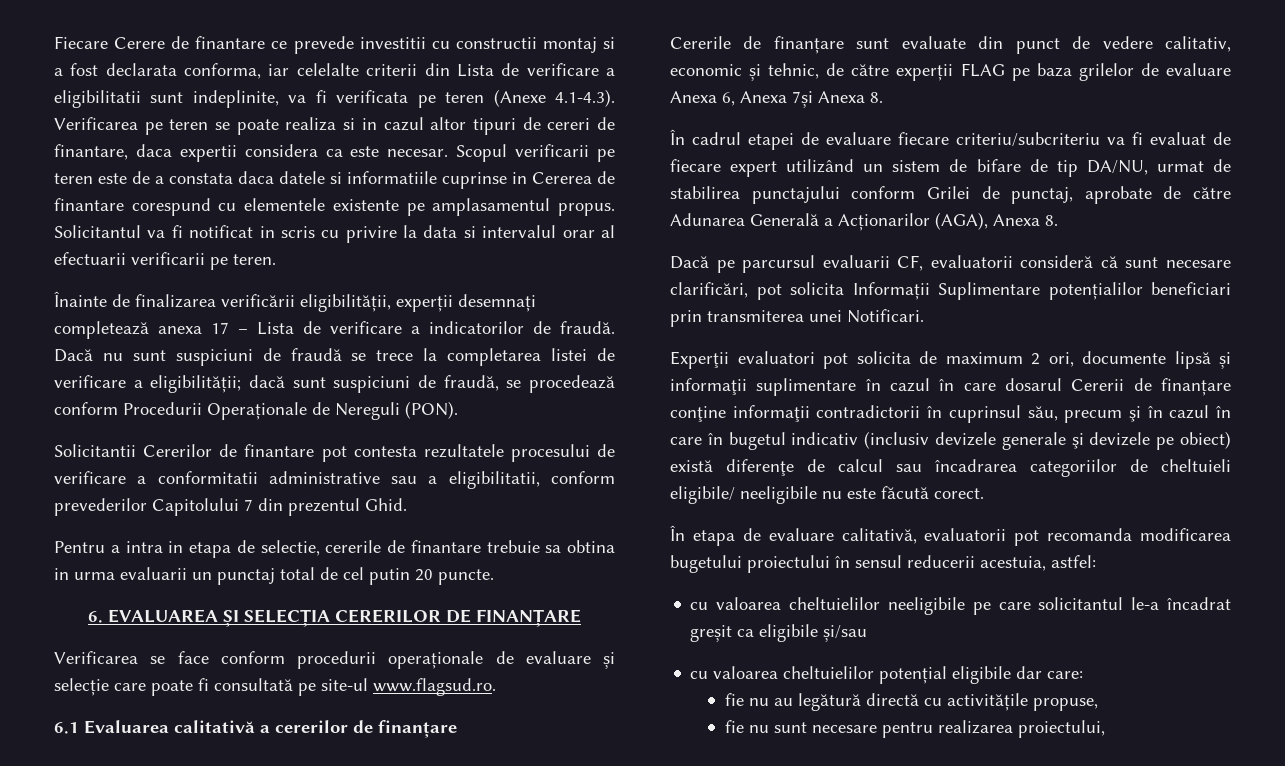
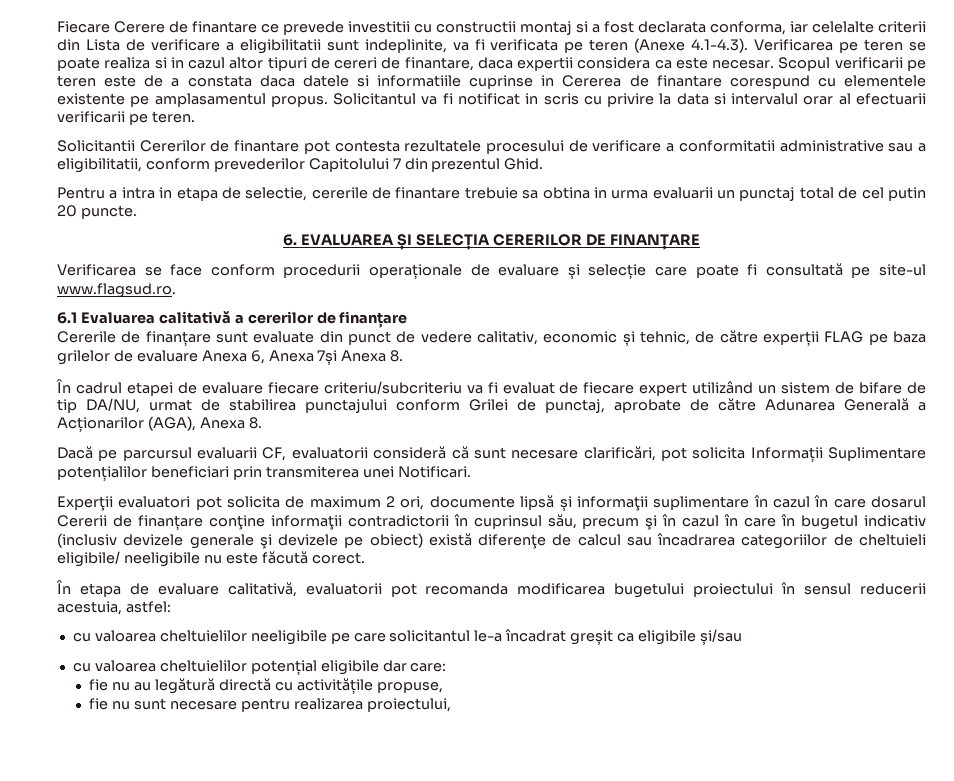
[54,291,536,312] [54,321,615,339] [54,348,616,366] [54,375,615,393] [54,401,458,420] // Înainte de finalizarea verificării eligibilității, experții desemnați completează anexa 17 – Lista de verificare a indicatorilor de fraudă. Dacă nu sunt suspiciuni de fraudă se trece la completarea listei de verificare a eligibilității; dacă sunt suspiciuni de fraudă, se procedează conform Procedurii Operaționale de Nereguli (PON). -> (195, 117) none

